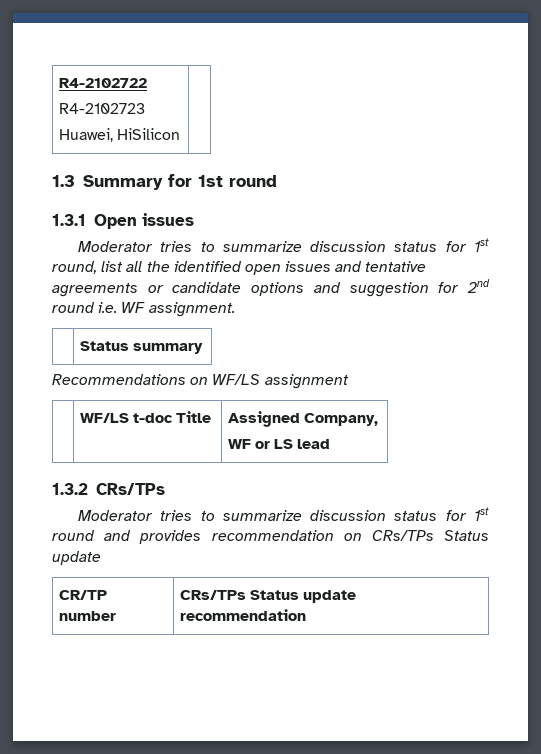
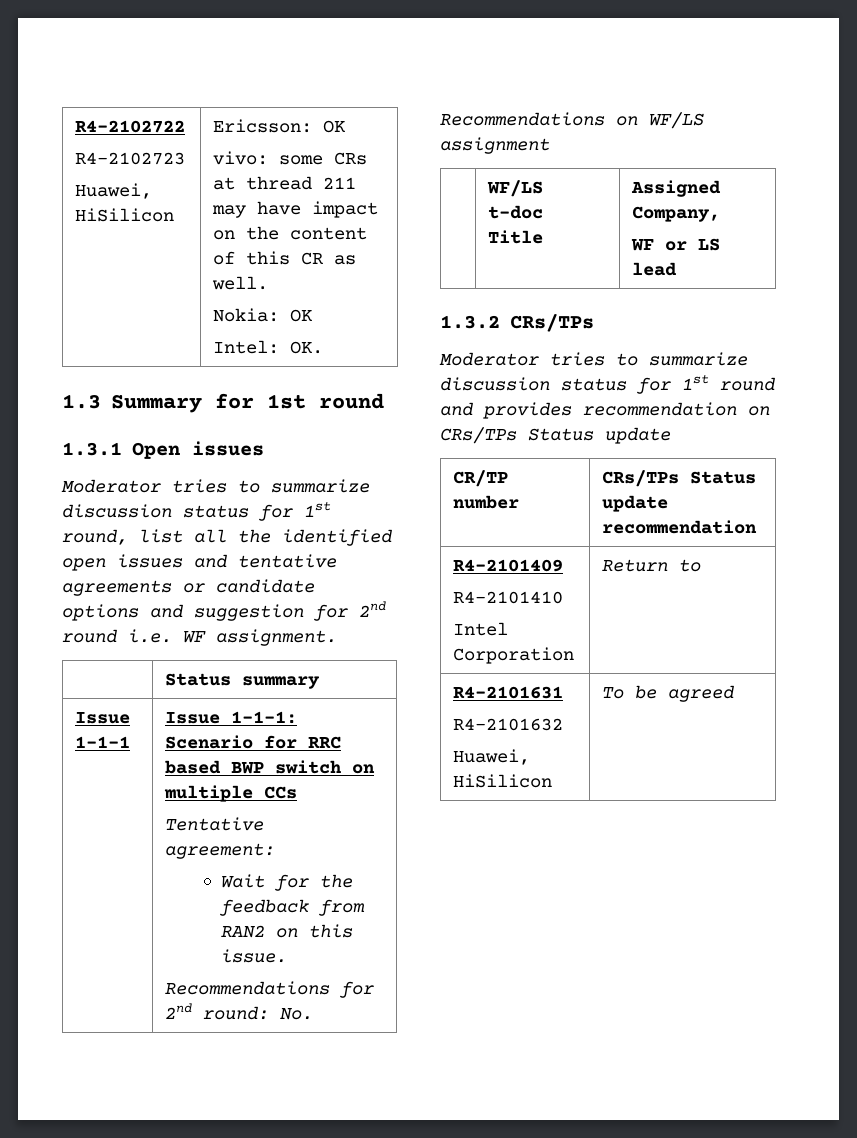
(180, 134) none -> [212,119,346,133] [212,151,367,165] [212,176,356,190] [211,201,378,218] [212,226,367,240] [212,251,356,265] [211,276,268,290] [212,308,313,322] [212,340,323,354] Ericsson: OK // vivo: some CRs at thread 211 may have impact on the content of this CR as well. // Nokia: OK // Intel: OK.
(203, 348) none -> [74,712,130,724] [74,736,130,748] [164,711,297,724] [164,735,341,749] [164,760,375,774] [163,785,297,802] [164,817,264,831] [164,843,275,859] [221,874,354,891] [219,899,366,916] [221,924,354,938] [221,949,288,963] [164,981,375,998] [164,1003,313,1020] // Issue 1-1-1 | Issue 1-1-1: Scenario for RRC based BWP switch on multiple CCs // Tentative agreement: // Wait for the feedback from RAN2 on this issue. // Recommendations for 2nd round: No.
(306, 615) none -> [452,559,563,572] [452,591,563,604] [452,622,508,636] [452,647,574,664] [601,559,701,572] [452,686,563,699] [452,718,563,731] [452,749,530,765] [452,774,552,788] [601,685,734,702] // R4-2101409 // R4-2101410 // Intel Corporation | Return to // R4-2101631 // R4-2101632 // Huawei, HiSilicon | To be agreed

